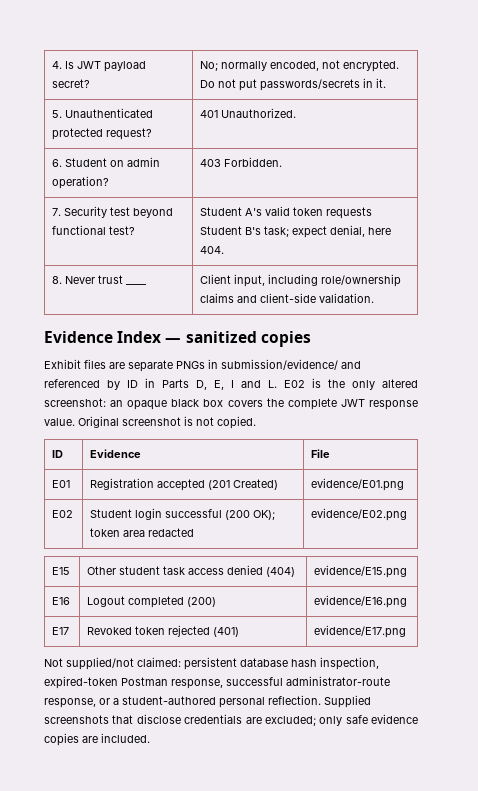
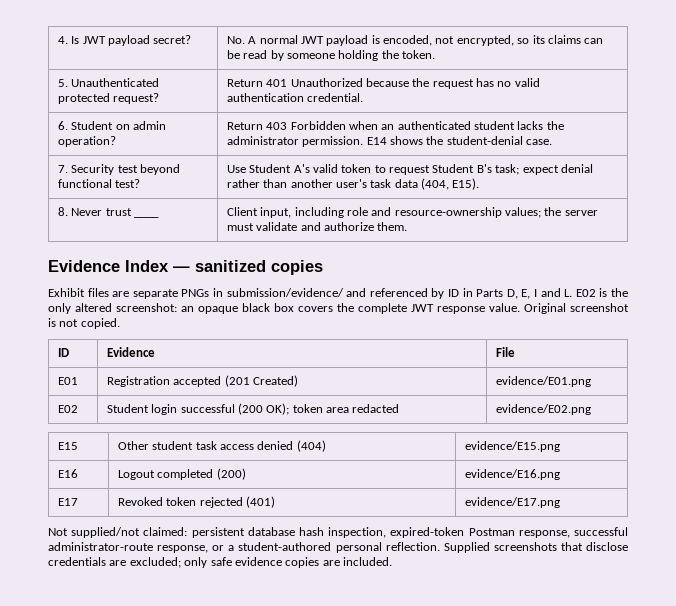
[200,60,400,72] [200,78,387,91] [52,108,154,118] [52,128,153,140] [200,108,297,118] No; normally encoded, not encrypted. Do not put passwords/secrets in it. // 5. Unauthenticated protected request? | 401 Unauthorized. -> [226,35,604,46] [226,50,436,61] [57,78,160,87] [57,93,160,104] [226,78,540,89] [226,93,364,102] No. A normal JWT payload is encoded, not encrypted, so its claims can be read by someone holding the token. // 5. Unauthenticated protected request? | Return 401 Unauthorized because the request has no valid authentication credential.
[200,157,283,167] 403 Forbidden. -> [226,121,564,130] [226,136,553,147] Return 403 Forbidden when an authenticated student lacks the administrator permission. E14 shows the student-denial case.
(136, 230) none -> [226,165,246,173] Use
[326,207,373,219] requests -> [374,165,431,175] to request
[330,225,392,237] [200,246,225,254] denial, here 404. -> [560,164,593,173] [226,178,480,190] denial rather than another user's task data (404, E15).
[321,274,402,287] [200,293,375,303] role/ownership claims and client-side validation. -> [346,207,598,218] [226,222,408,231] role and resource-ownership values; the server must validate and authorize them.

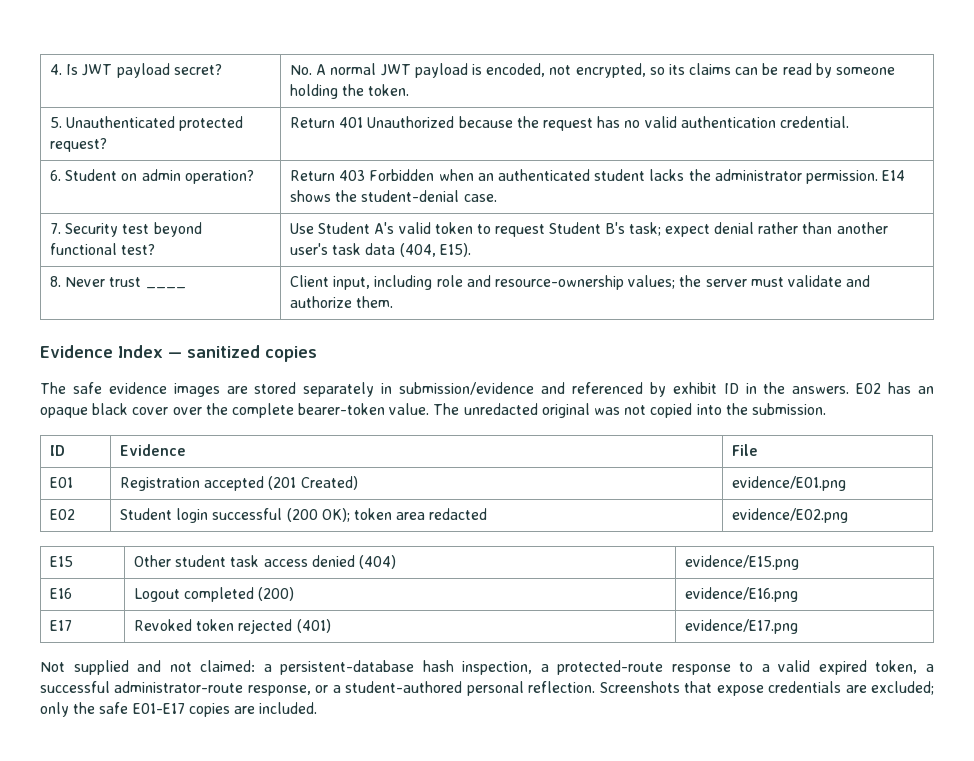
[48,288,344,299] Exhibit files are separate PNGs in submission/evidence/ -> [40,382,535,397] The safe evidence images are stored separately in submission/evidence
(445, 293) none -> [672,382,717,394] exhibit
[476,288,629,299] [48,303,629,314] [48,318,120,329] Parts D, E, I and L. E02 is the only altered screenshot: an opaque black box covers the complete JWT response value. Original screenshot is not copied. -> [763,382,935,394] [40,403,826,418] the answers. E02 has an opaque black cover over the complete bearer-token value. The unredacted original was not copied into the submission.
[71,527,570,538] supplied/not claimed: persistent database hash inspection, expired-token Postman response, -> [73,660,934,675] supplied and not claimed: a persistent-database hash inspection, a protected-route response to a valid expired token, a
[443,542,629,553] Supplied screenshots that disclose -> [599,681,764,696] Screenshots that expose
[210,557,282,566] safe evidence -> [73,702,185,714] the safe E01-E17

